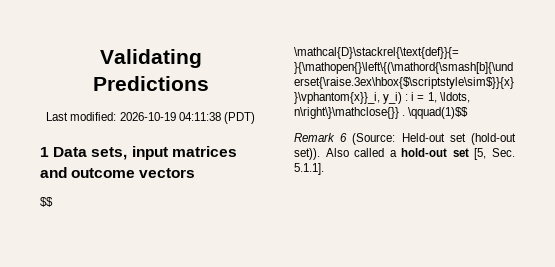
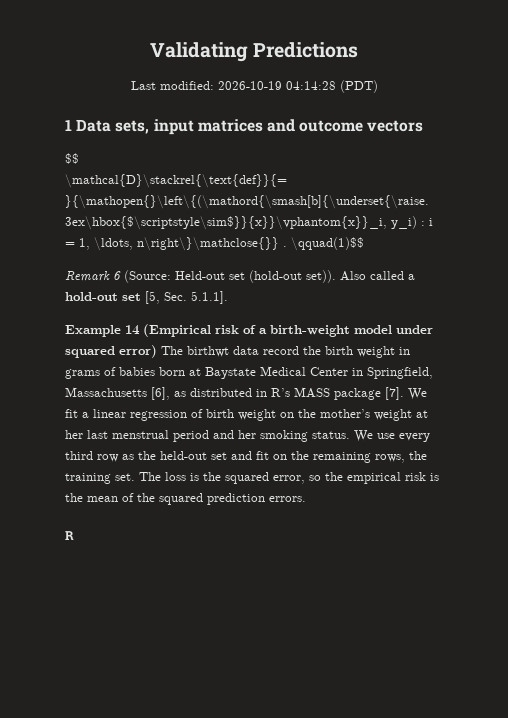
[178,112,221,121] 04:11:38 -> [285,81,336,90] 04:14:28
(324, 169) none -> [65,324,433,337] [65,345,410,358] [65,366,433,379] [65,387,427,400] [65,409,428,421] [65,430,430,442] [65,451,427,463] [65,472,439,484] [65,493,306,505] [65,531,74,540] // Example 14 (Empirical risk of a birth-weight model under squared error) The birthwt data record the birth weight in grams of babies born at Baystate Medical Center in Springfield, Massachusetts [6], as distributed in R’s MASS package [7]. We fit a linear regression of birth weight on the mother’s weight at her last menstrual period and her smoking status. We use every third row as the held-out set and fit on the remaining rows, the training set. The loss is the squared error, so the empirical risk is the mean of the squared prediction errors. // R

